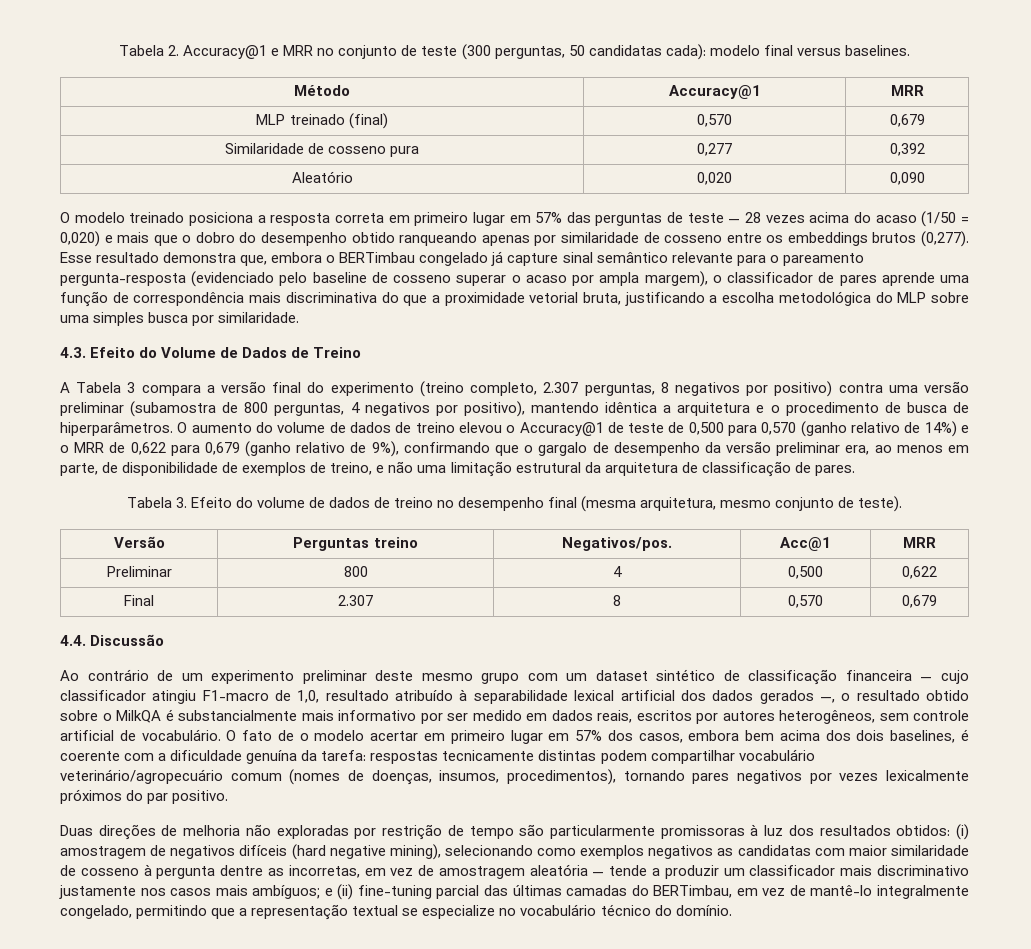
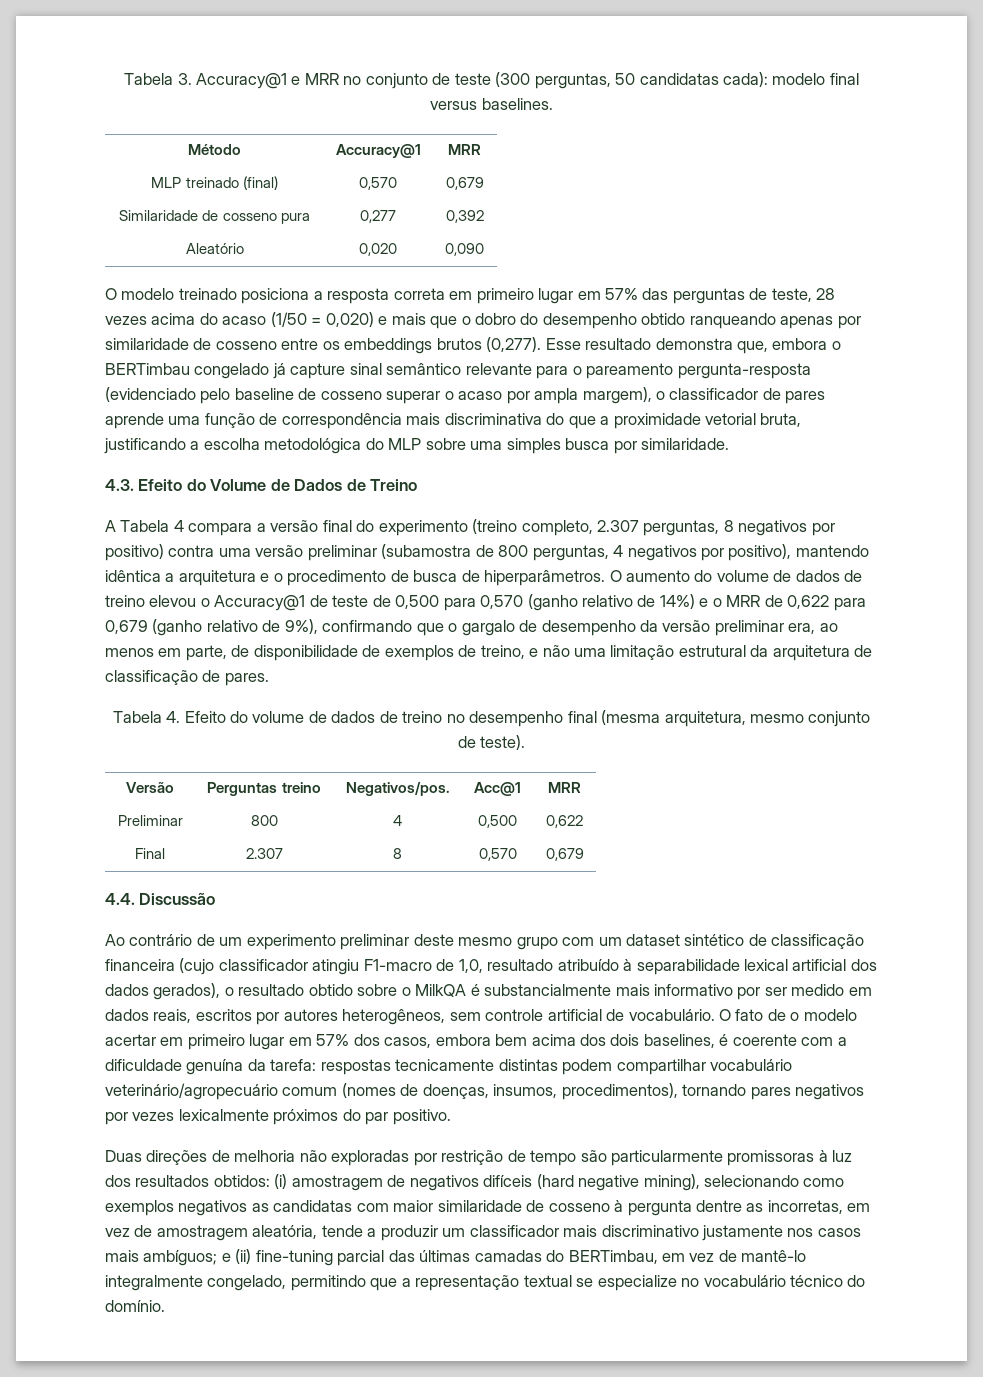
[119,45,180,56] Tabela 2. -> [124,73,192,85] Tabela 3.
[687,213,741,223] teste — -> [771,288,812,302] teste,
[127,382,136,393] 3 -> [173,520,184,532] 4
[175,497,187,508] 3. -> [166,711,181,723] 4.
[920,670,969,684] — cujo -> [179,958,215,975] (cujo
[759,690,835,704] gerados —, -> [153,983,221,1000] gerados),
[529,864,605,876] aleatória — -> [252,1225,318,1239] aleatória,

